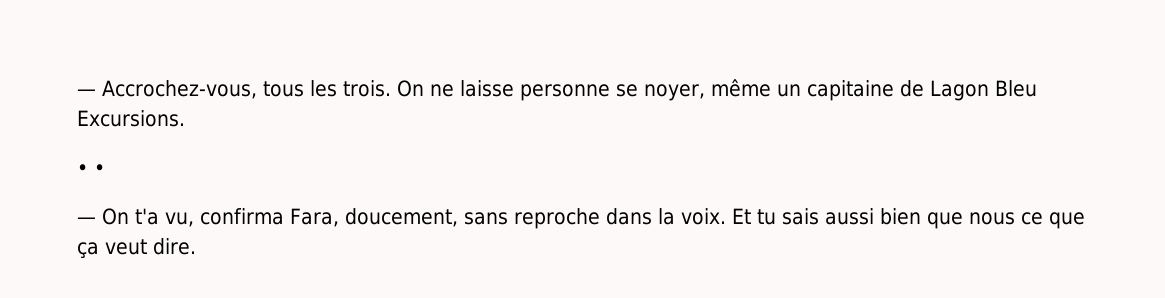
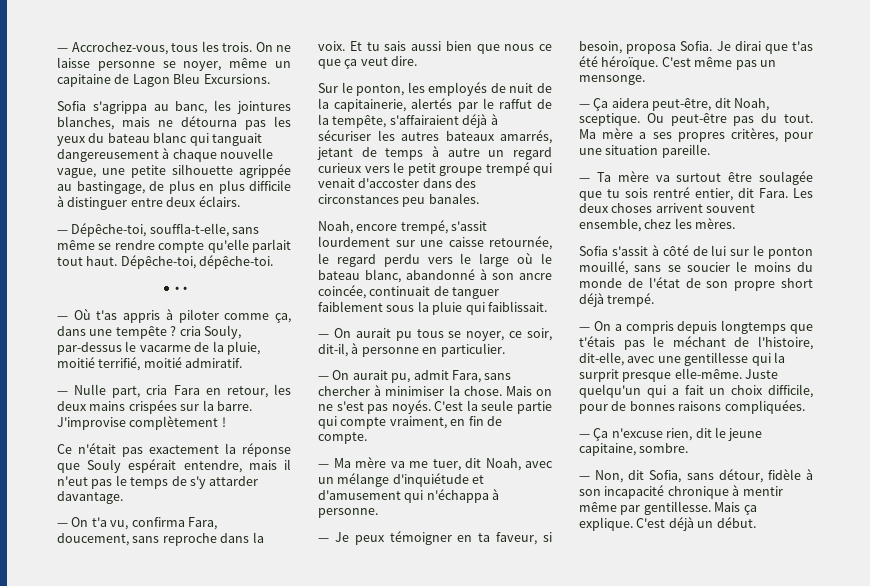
[77,164,105,175] • • -> [57,100,291,114] [57,116,291,130] [57,132,262,146] [57,148,274,162] [57,164,291,178] [57,180,291,194] [57,196,240,210] [57,223,260,237] [57,239,291,253] [57,255,274,269] [175,286,187,292] [57,308,291,323] [57,325,241,339] [57,341,260,355] [57,357,243,371] [57,384,291,398] [57,400,252,414] [57,416,226,430] [57,443,291,457] [57,459,291,473] [57,475,259,489] [57,491,123,504] Sofia s'agrippa au banc, les jointures blanches, mais ne détourna pas les yeux du bateau blanc qui tanguait dangereusement à chaque nouvelle vague, une petite silhouette agrippée au bastingage, de plus en plus difficile à distinguer entre deux éclairs. // — Dépêche-toi, souffla-t-elle, sans même se rendre compte qu'elle parlait tout haut. Dépêche-toi, dépêche-toi. // • • // — Où t'as appris à piloter comme ça, dans une tempête ? cria Souly, par-dessus le vacarme de la pluie, moitié terrifié, moitié admiratif. // — Nulle part, cria Fara en retour, les deux mains crispées sur la barre. J'improvise complètement ! // Ce n'était pas exactement la réponse que Souly espérait entendre, mais il n'eut pas le temps de s'y attarder davantage.
(196, 246) none -> [318,82,552,96] [318,98,552,112] [318,114,498,128] [318,130,552,144] [317,146,552,160] [318,162,552,176] [318,178,477,188] [318,193,479,207] [318,220,488,234] [318,236,552,250] [318,252,552,267] [318,269,552,283] [318,285,500,299] [318,301,547,315] [318,328,552,341] [318,343,505,357] [318,370,512,383] [318,385,552,396] [318,400,552,414] [318,416,502,429] [318,432,367,444] [318,457,553,471] [318,473,485,487] [318,489,500,503] [318,508,378,518] [318,531,552,545] [579,41,813,54] [579,56,776,70] [579,75,645,85] [579,98,769,111] [579,113,813,126] [579,128,813,142] [579,144,710,158] [579,171,813,185] [579,187,813,201] [579,203,756,213] [579,218,736,232] [579,245,813,259] [579,261,813,275] [579,277,813,291] [579,293,655,307] [579,320,813,334] [579,336,813,350] [579,352,785,366] [579,368,779,382] [579,384,813,398] [579,400,805,414] [579,427,763,441] [579,443,689,456] [579,469,813,483] [579,485,783,499] [579,501,757,515] [579,517,756,531] // Sur le ponton, les employés de nuit de la capitainerie, alertés par le raffut de la tempête, s'affairaient déjà à sécuriser les autres bateaux amarrés, jetant de temps à autre un regard curieux vers le petit groupe trempé qui venait d'accoster dans des circonstances peu banales. // Noah, encore trempé, s'assit lourdement sur une caisse retournée, le regard perdu vers le large où le bateau blanc, abandonné à son ancre coincée, continuait de tanguer faiblement sous la pluie qui faiblissait. // — On aurait pu tous se noyer, ce soir, dit-il, à personne en particulier. // — On aurait pu, admit Fara, sans chercher à minimiser la chose. Mais on ne s'est pas noyés. C'est la seule partie qui compte vraiment, en fin de compte. // — Ma mère va me tuer, dit Noah, avec un mélange d'inquiétude et d'amusement qui n'échappa à personne. // — Je peux témoigner en ta faveur, si besoin, proposa Sofia. Je dirai que t'as été héroïque. C'est même pas un mensonge. // — Ça aidera peut-être, dit Noah, sceptique. Ou peut-être pas du tout. Ma mère a ses propres critères, pour une situation pareille. // — Ta mère va surtout être soulagée que tu sois rentré entier, dit Fara. Les deux choses arrivent souvent ensemble, chez les mères. // Sofia s'assit à côté de lui sur le ponton mouillé, sans se soucier le moins du monde de l'état de son propre short déjà trempé. // — On a compris depuis longtemps que t'étais pas le méchant de l'histoire, dit-elle, avec une gentillesse qui la surprit presque elle-même. Juste quelqu'un qui a fait un choix difficile, pour de bonnes raisons compliquées. // — Ça n'excuse rien, dit le jeune capitaine, sombre. // — Non, dit Sofia, sans détour, fidèle à son incapacité chronique à mentir même par gentillesse. Mais ça explique. C'est déjà un début.

